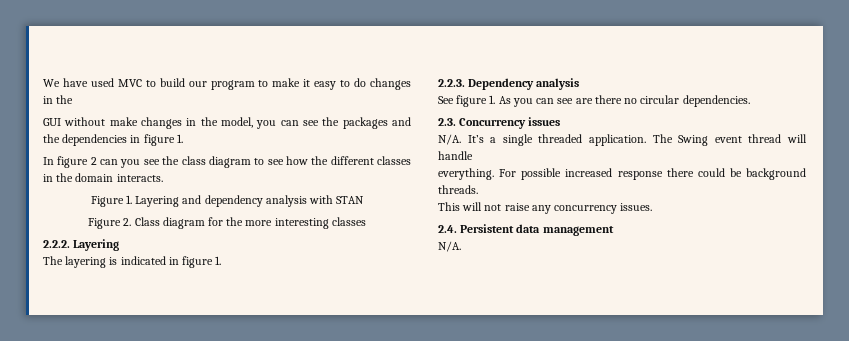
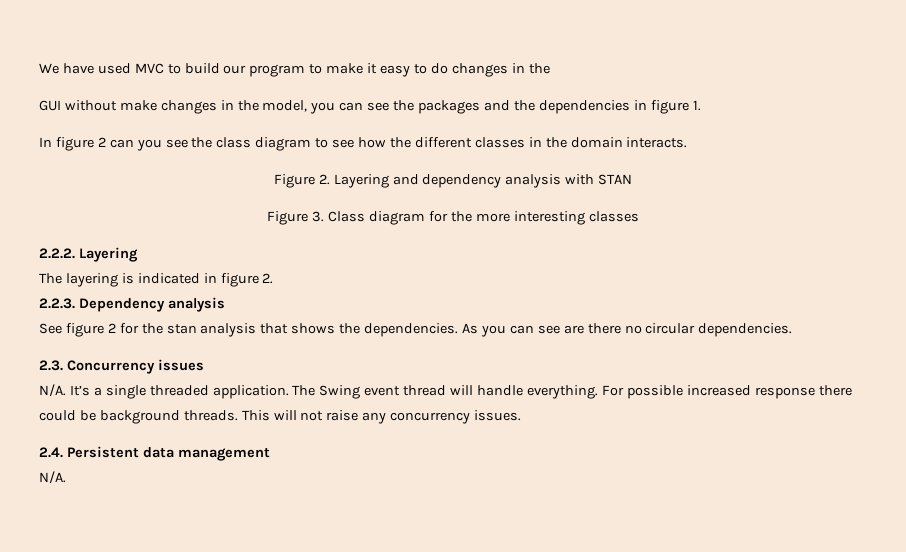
[125,195,132,204] 1. -> [318,174,330,185] 2.
[123,218,132,226] 2. -> [312,211,325,222] 3.
[215,256,222,265] 1. -> [262,273,274,284] 2.
[489,95,496,104] 1. -> [107,323,459,337] 2 for the stan analysis that shows the dependencies.
(473, 155) // -> (524, 390) none
(478, 189) // -> (238, 415) none

